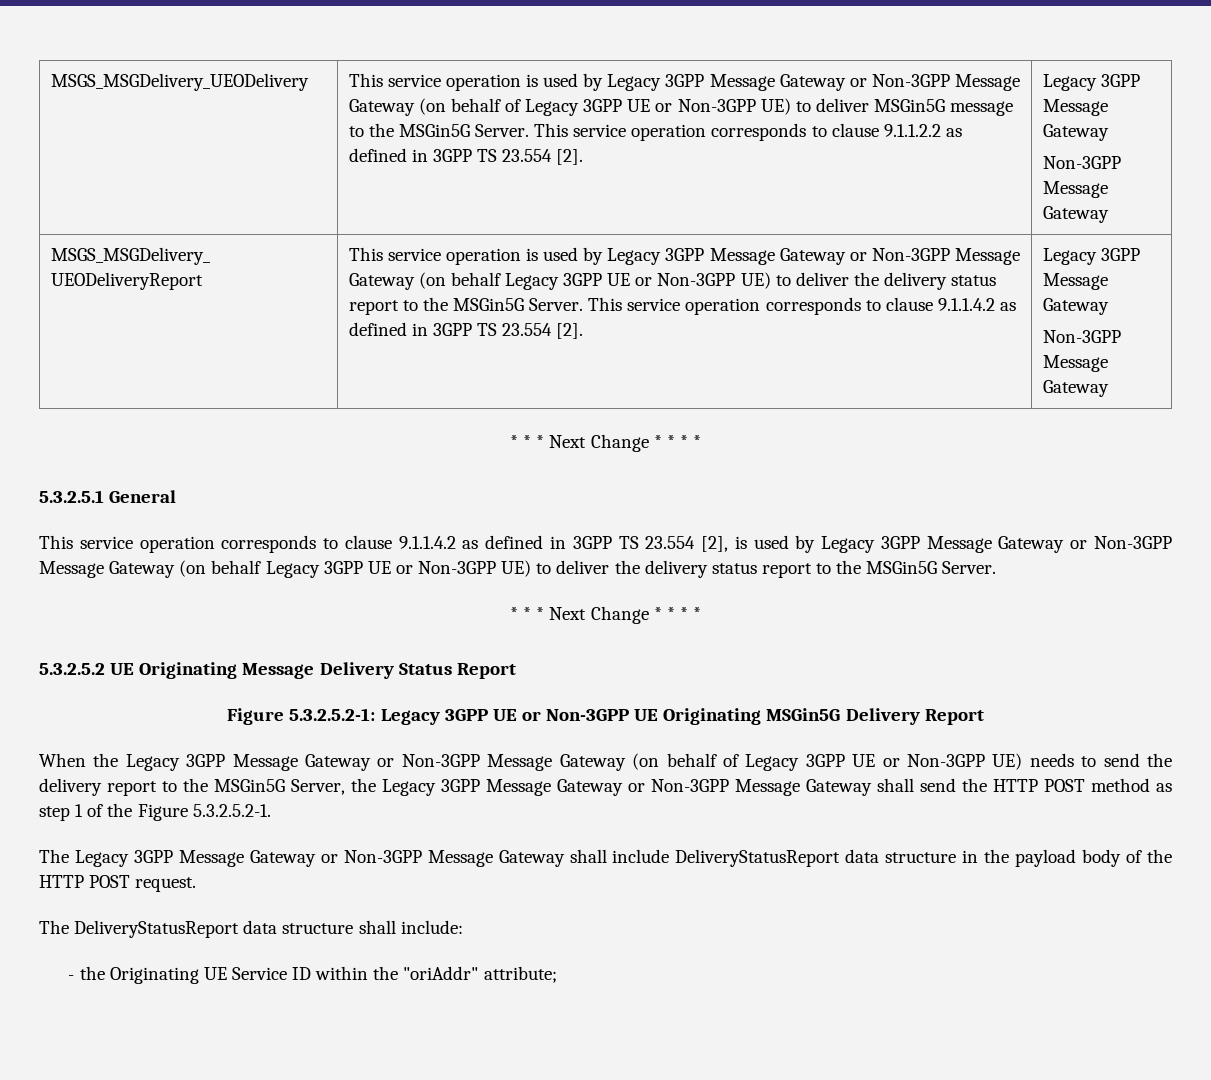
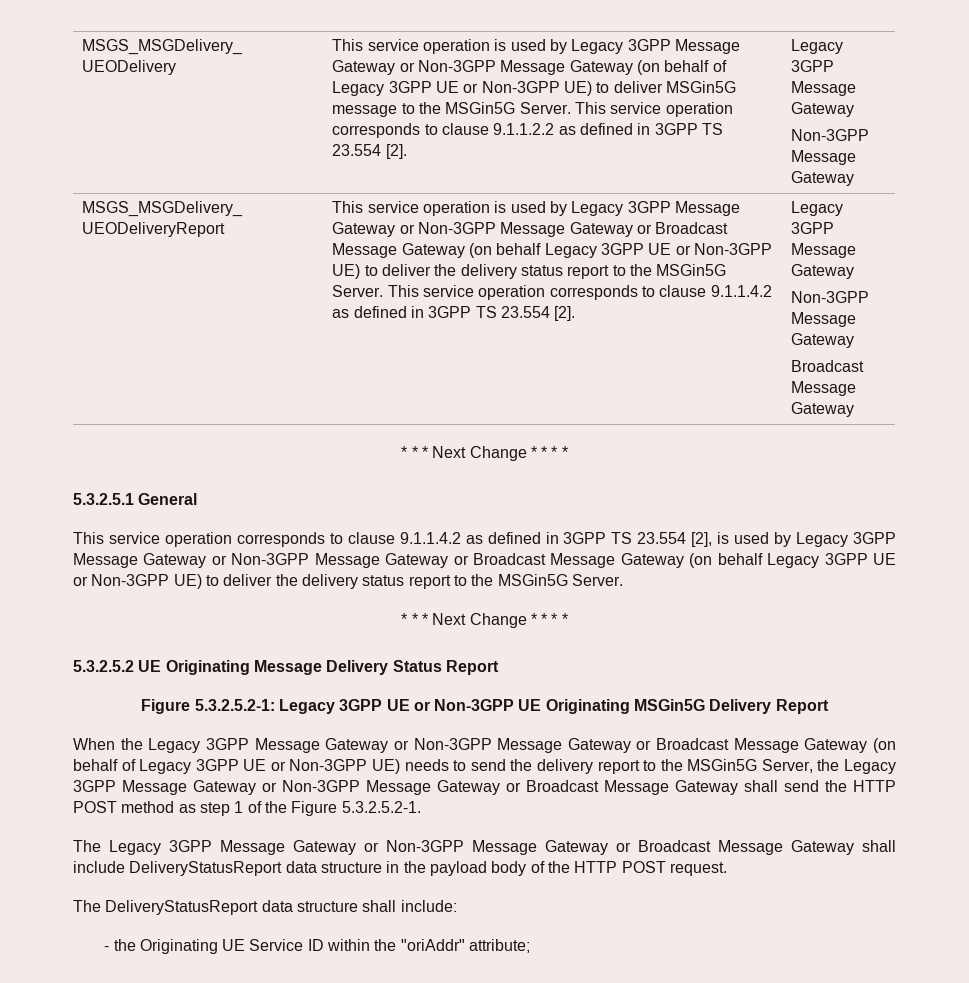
(415, 281) none -> [636,222,729,234] [332,243,465,258] or Broadcast Message Gateway
(1109, 388) none -> [791,360,865,372] [791,381,857,396] [791,402,855,417] // Broadcast Message Gateway
(176, 569) none -> [453,553,684,568] or Broadcast Message Gateway
(626, 762) none -> [636,738,868,753] or Broadcast Message Gateway
(872, 787) none -> [506,780,738,795] or Broadcast Message Gateway
(565, 858) none -> [616,840,854,855] or Broadcast Message Gateway

